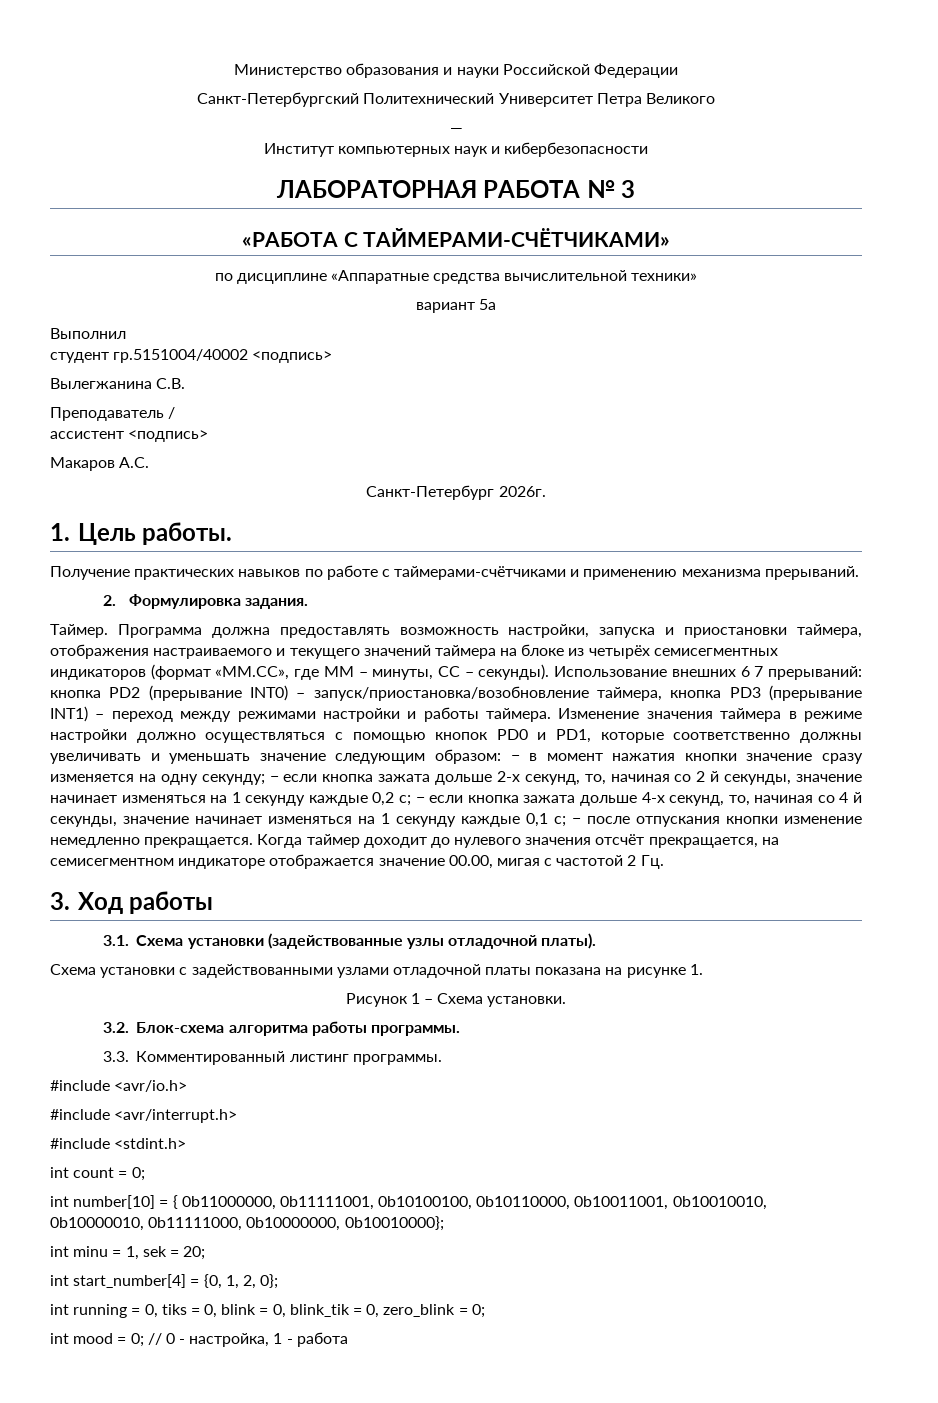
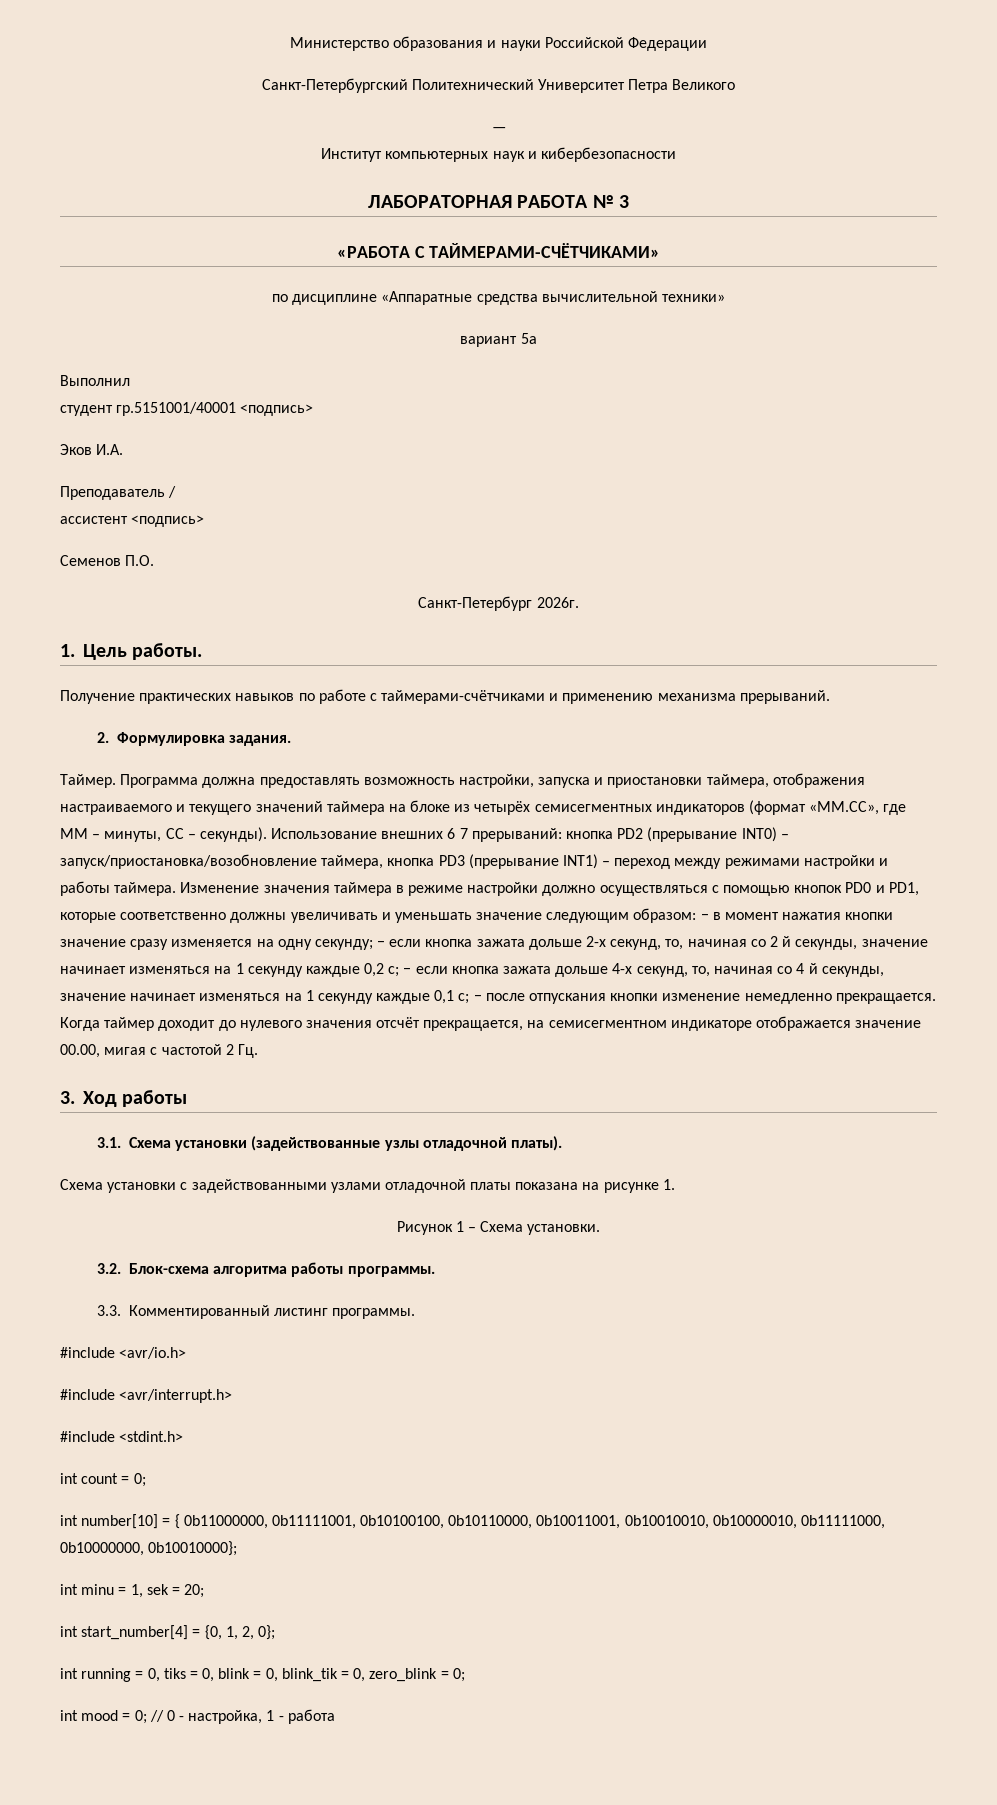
[113,349,333,363] [50,378,186,389] гр.5151004/40002 <подпись> // Вылегжанина С.В. -> [116,402,314,416] [60,444,124,455] гр.5151001/40001 <подпись> // Эков И.А.
[50,457,150,471] Макаров А.С. -> [60,555,155,566] Семенов П.О.

